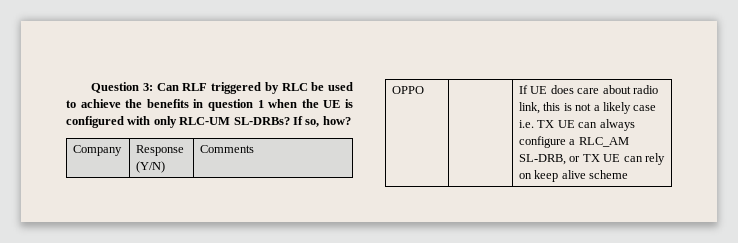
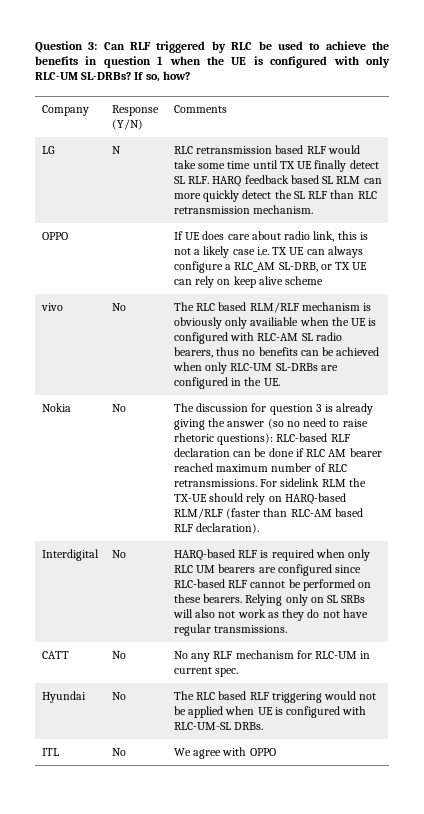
(255, 149) none -> [41,146,55,154] [111,146,121,154] [173,145,360,154] [173,160,379,172] [173,175,382,187] [173,190,377,202] [173,205,314,214] // LG | N | RLC retransmission based RLF would take some time until TX UE finally detect SL RLF. HARQ feedback based SL RLM can more quickly detect the SL RLF than RLC retransmission mechanism.
(629, 174) none -> [40,303,63,311] [111,303,126,311] [173,302,372,313] [173,317,377,329] [173,332,342,344] [173,347,380,358] [172,362,338,374] [173,377,280,389] [41,403,71,412] [111,404,126,412] [173,403,374,415] [173,418,368,430] [173,433,350,445] [173,448,382,457] [173,463,347,472] [173,478,366,487] [173,493,346,505] [173,508,363,519] [173,523,260,534] [41,549,99,561] [111,550,126,558] [173,549,371,561] [173,564,362,576] [173,579,372,591] [173,594,366,606] [172,609,368,621] [173,624,288,636] [41,651,69,659] [111,651,126,659] [173,650,371,662] [173,667,239,677] [41,691,86,703] [111,692,126,700] [173,691,377,703] [173,706,367,718] [173,722,264,730] [41,748,59,756] [111,748,126,756] [173,747,276,759] // vivo | No | The RLC based RLM/RLF mechanism is obviously only availiable when the UE is configured with RLC-AM SL radio bearers, thus no benefits can be achieved when only RLC-UM SL-DRBs are configured in the UE. // Nokia | No | The discussion for question 3 is already giving the answer (so no need to raise rhetoric questions): RLC-based RLF declaration can be done if RLC AM bearer reached maximum number of RLC retransmissions. For sidelink RLM the TX-UE should rely on HARQ-based RLM/RLF (faster than RLC-AM based RLF declaration). // Interdigital | No | HARQ-based RLF is required when only RLC UM bearers are configured since RLC-based RLF cannot be performed on these bearers. Relying only on SL SRBs will also not work as they do not have regular transmissions. // CATT | No | No any RLF mechanism for RLC-UM in current spec. // Hyundai | No | The RLC based RLF triggering would not be applied when UE is configured with RLC-UM-SL DRBs. // ITL | No | We agree with OPPO

